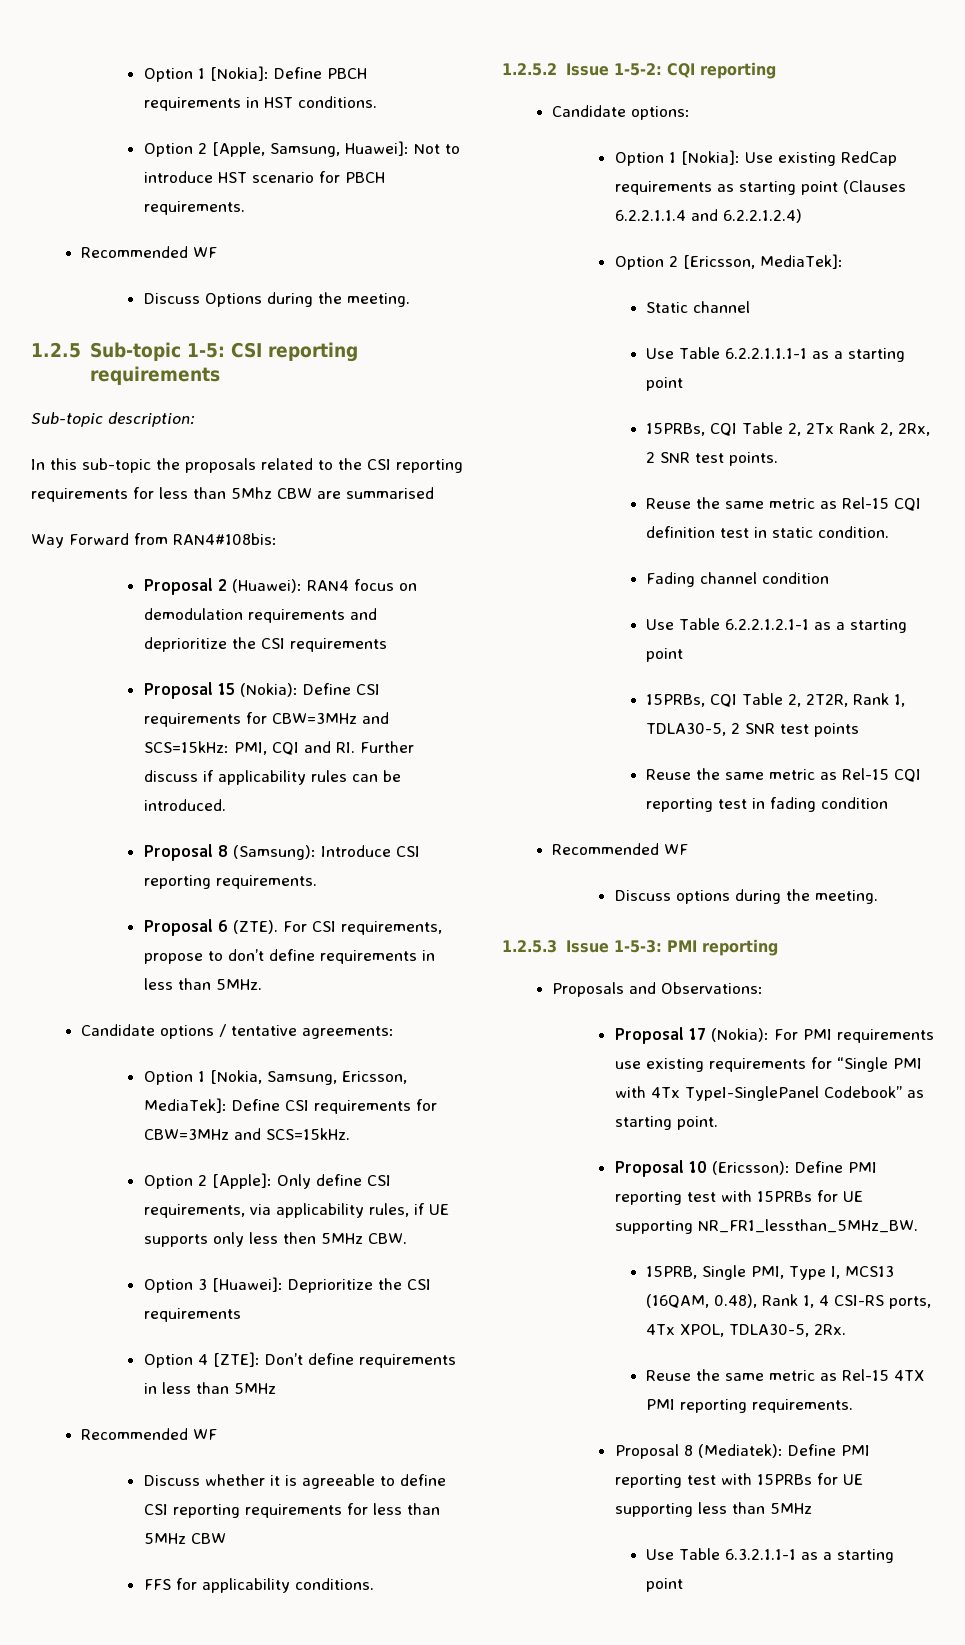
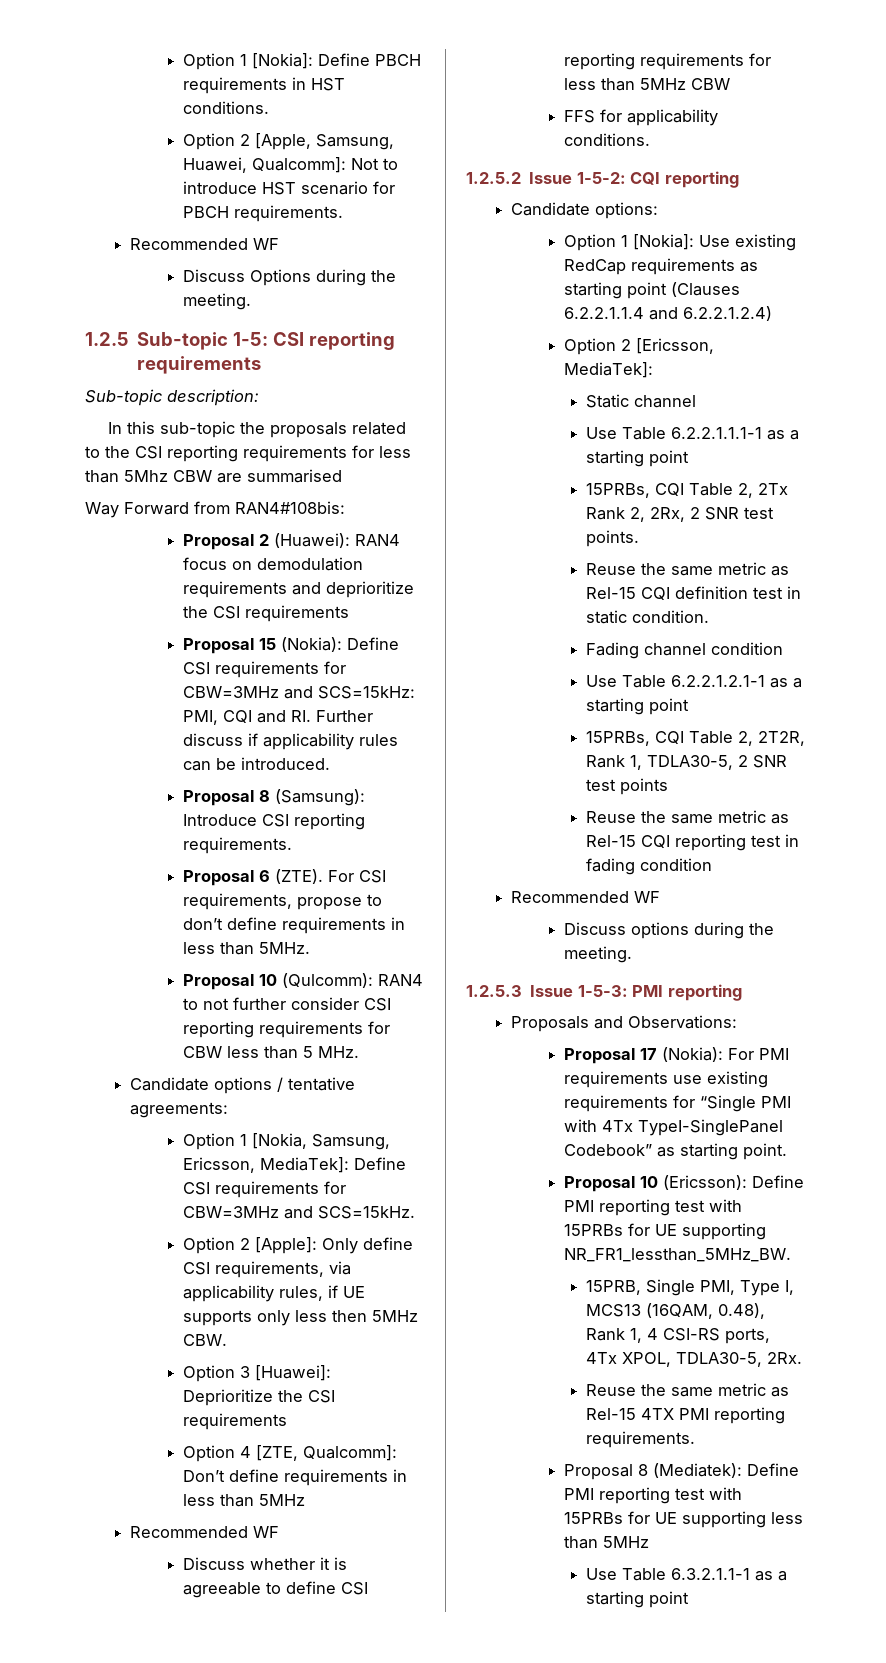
[344,141,409,156] Huawei]: -> [182,157,346,173] Huawei, Qualcomm]:
(262, 984) none -> [182,973,423,990] [182,997,391,1011] [182,1021,390,1038] [182,1046,359,1059] // Proposal 10 (Qulcomm): RAN4 to not further consider CSI reporting requirements for CBW less than 5 MHz.
[212,1352,260,1367] [ZTE]: -> [255,1445,397,1461] [ZTE, Qualcomm]:

